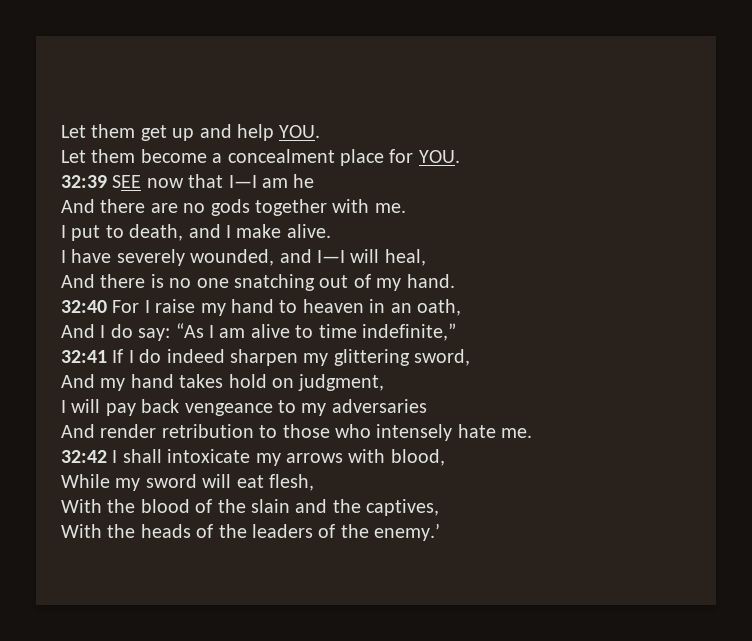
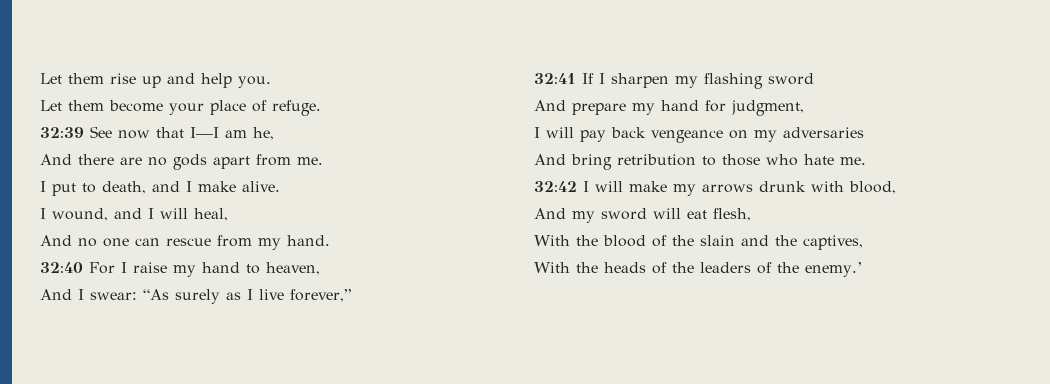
[61,124,167,141] Let them get -> [40,73,136,84] Let them rise
[279,125,321,138] YOU. -> [238,76,271,88] you.
[212,149,460,166] a concealment place for YOU. -> [169,100,321,116] your place of refuge.
[112,175,142,188] SEE -> [90,126,112,138] See
[293,174,315,188] he -> [253,127,274,140] he,
[255,199,370,216] together with -> [213,154,291,169] apart from
[71,249,426,266] [61,274,371,291] have severely wounded, and I—I will heal, // And there is no one snatching out of -> [52,208,228,221] [40,235,252,247] wound, and I will heal, // And no one can rescue from
[302,299,461,316] [61,323,456,341] [61,349,471,366] [61,374,294,391] heaven in an oath, // And I do say: “As I am alive to time indefinite,” // 32:41 If I do indeed sharpen my glittering sword, // And my hand takes hold on -> [266,262,320,275] [40,289,351,304] [534,73,814,89] [534,100,726,115] heaven, // And I swear: “As surely as I live forever,” // 32:41 If I sharpen my flashing sword // And prepare my hand for
[278,400,296,413] to -> [729,130,748,139] on
[100,424,157,438] render -> [571,154,612,170] bring
[376,424,453,441] intensely -> (798, 160) none
[122,449,251,463] shall intoxicate -> [595,181,667,192] will make
(343, 458) none -> [759,181,806,192] drunk
[61,474,110,488] While -> [534,208,566,219] And

